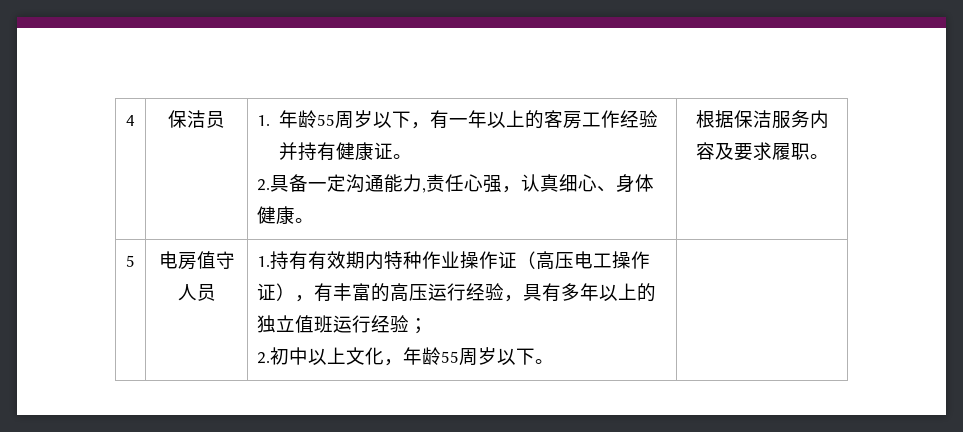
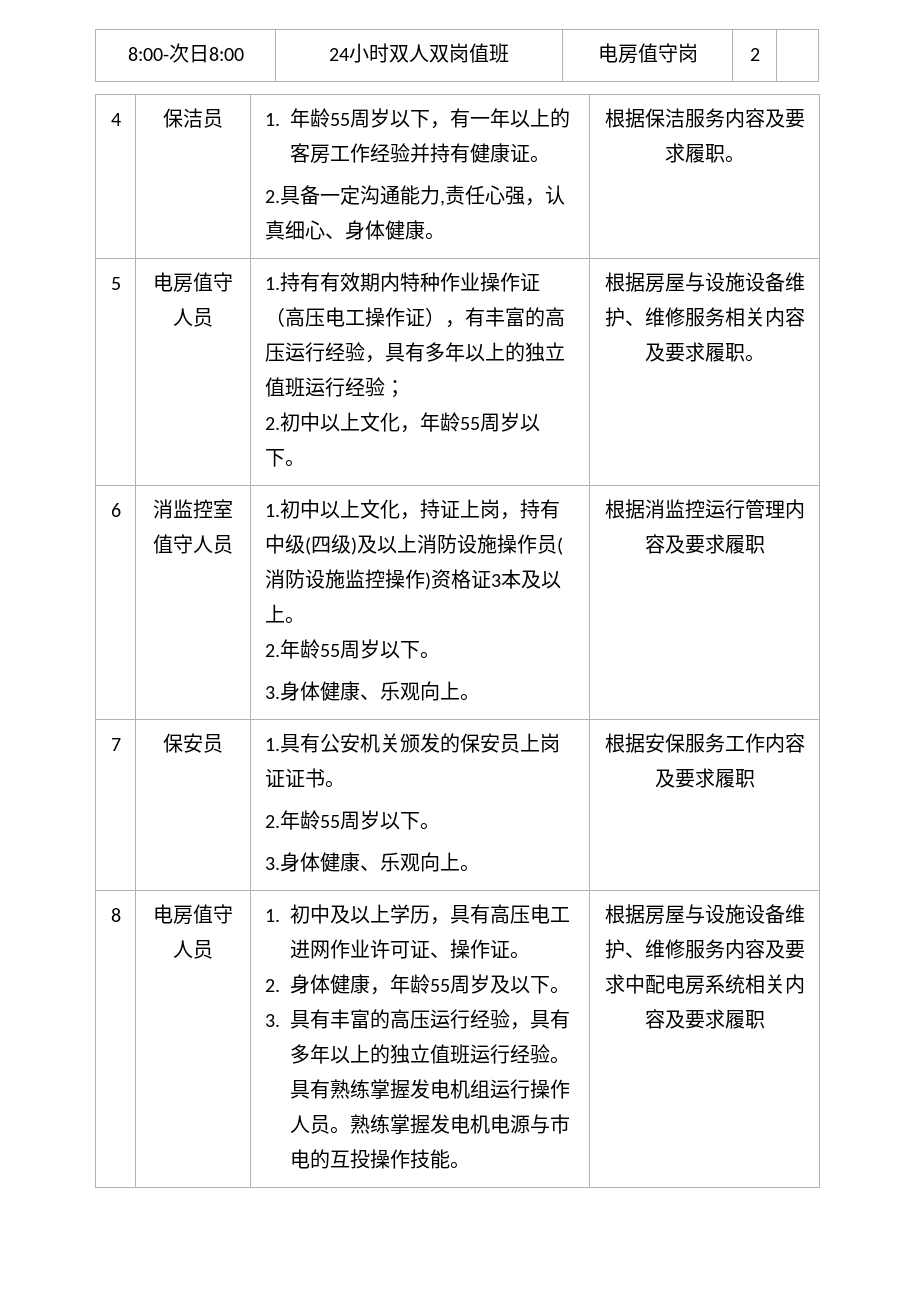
(126, 120) none -> [127,43,244,63] [329,43,509,63] [597,43,698,64] [749,48,760,61] 8:00-次日8:00 | 24小时双人双岗值班 | 电房值守岗 | 2 | //
(555, 361) none -> [604,272,805,293] [604,307,805,327] [644,342,765,362] [110,503,121,517] [153,499,233,519] [153,534,233,554] [264,499,560,520] [264,534,563,555] [264,569,561,590] [264,604,305,624] [264,639,440,659] [264,681,480,701] [604,499,805,519] [644,534,765,554] [110,738,121,751] [163,733,223,753] [264,733,560,753] [264,768,345,788] [264,810,440,830] [264,852,480,872] [604,733,805,753] [654,768,755,788] [110,908,121,922] [153,904,233,925] [173,940,213,959] [264,904,570,925] [289,939,530,959] [264,974,570,995] [264,1009,570,1030] [289,1044,570,1064] [289,1079,570,1099] [289,1114,570,1134] [289,1149,470,1169] [604,904,805,925] [604,939,805,959] [604,974,805,995] [644,1009,765,1029] 根据房屋与设施设备维护、维修服务相关内容及要求履职。 // 6 | 消监控室值守人员 | 1.初中以上文化，持证上岗，持有中级(四级)及以上消防设施操作员(消防设施监控操作)资格证3本及以上。 // 2.年龄55周岁以下。 // 3.身体健康、乐观向上。 | 根据消监控运行管理内容及要求履职 // 7 | 保安员 | 1.具有公安机关颁发的保安员上岗证证书。 // 2.年龄55周岁以下。 // 3.身体健康、乐观向上。 | 根据安保服务工作内容及要求履职 // 8 | 电房值守人员 | 1.初中及以上学历，具有高压电工进网作业许可证、操作证。 // 2.身体健康，年龄55周岁及以下。 // 3.具有丰富的高压运行经验，具有多年以上的独立值班运行经验。具有熟练掌握发电机组运行操作人员。熟练掌握发电机电源与市电的互投操作技能。 | 根据房屋与设施设备维护、维修服务内容及要求中配电房系统相关内容及要求履职

